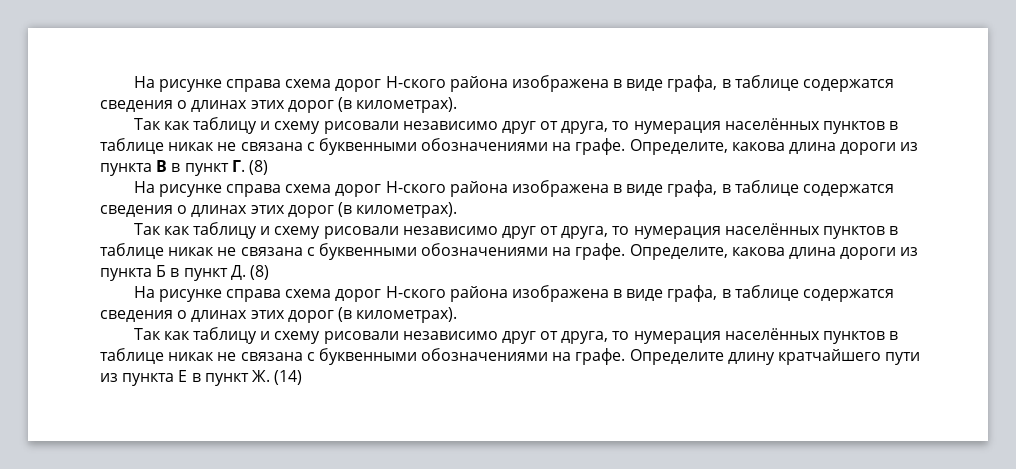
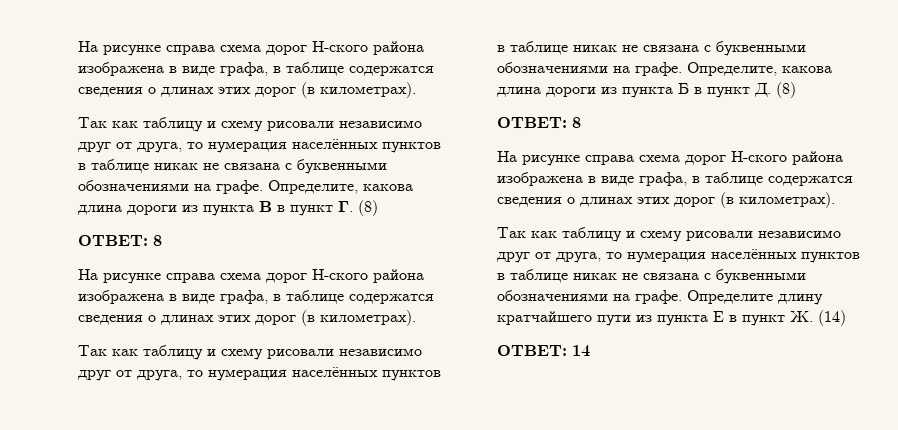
(268, 167) none -> [78,235,162,247] // ОТВЕТ: 8
(269, 272) none -> [497,117,581,129] // ОТВЕТ: 8
(303, 377) none -> [497,345,590,357] // ОТВЕТ: 14

